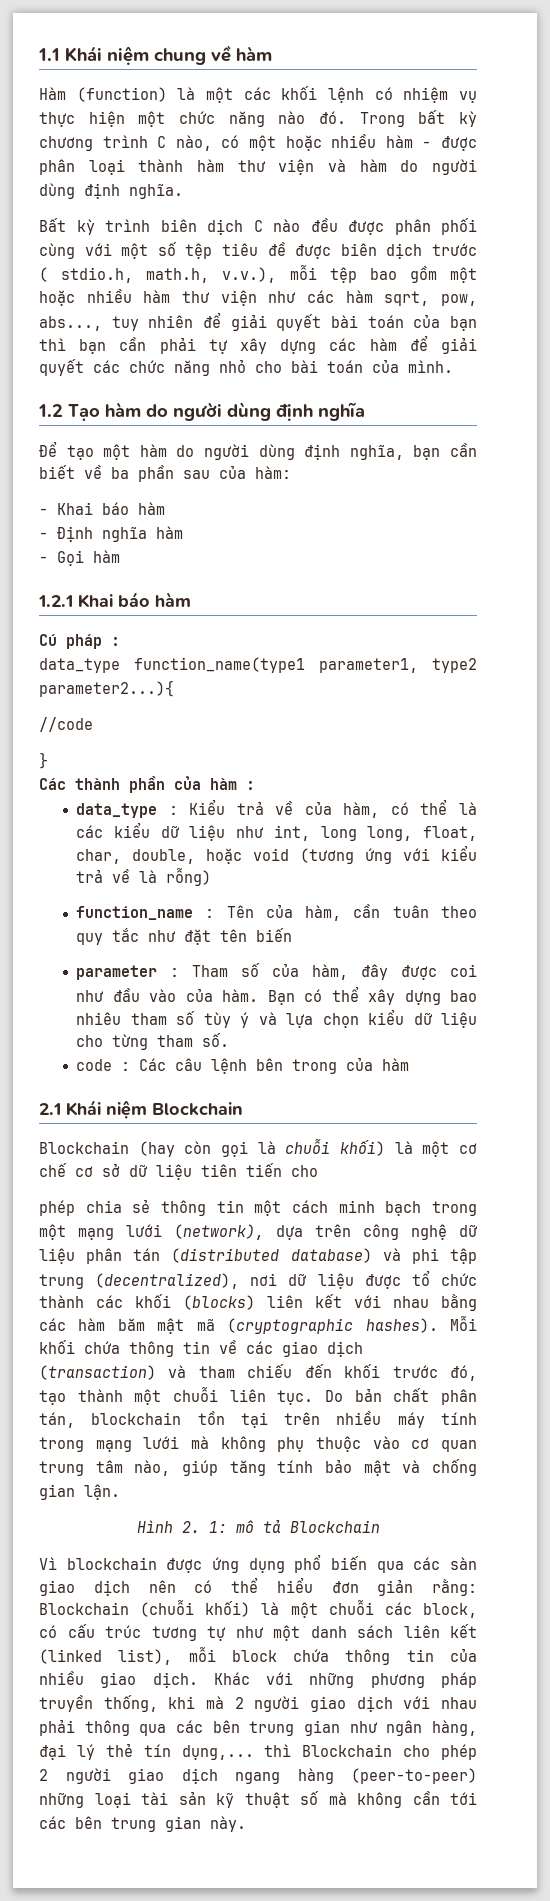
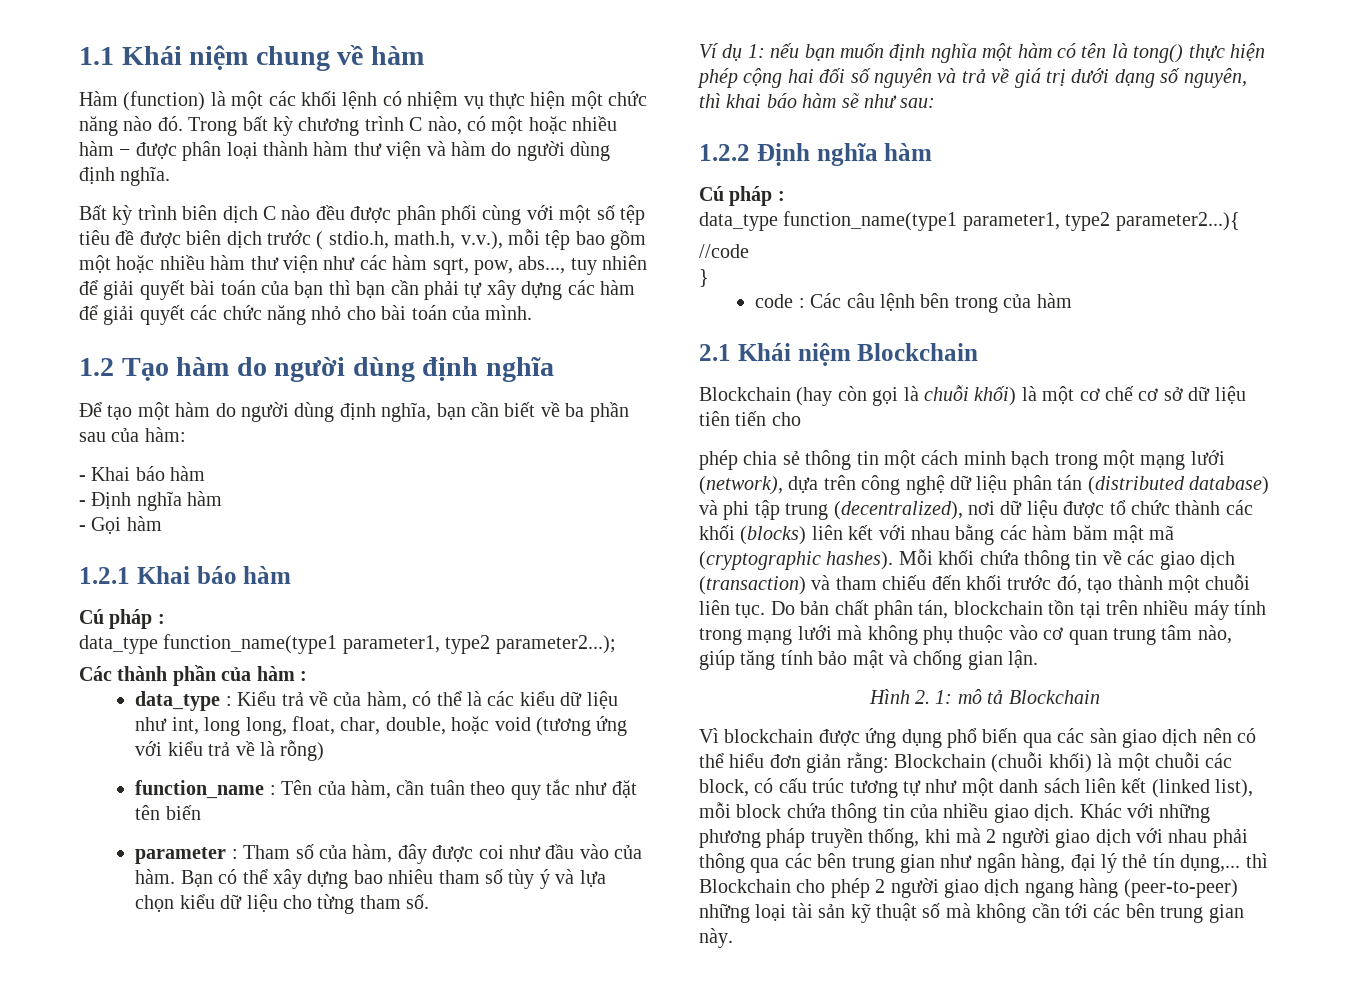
[39,680,174,697] [39,717,93,732] [39,752,48,769] parameter2...){ // //code // } -> [495,635,616,654] parameter2...);
(230, 1040) none -> [699,43,1265,63] [697,68,1247,88] [699,93,936,108] [699,143,933,166] [699,186,785,206] [699,211,1240,231] [699,244,749,258] [699,269,709,287] // Ví dụ 1: nếu bạn muốn định nghĩa một hàm có tên là tong() thực hiện phép cộng hai đối số nguyên và trả về giá trị dưới dạng số nguyên, thì khai báo hàm sẽ như sau: // 1.2.2 Định nghĩa hàm // Cú pháp : // data_type function_name(type1 parameter1, type2 parameter2...){ // //code // }

